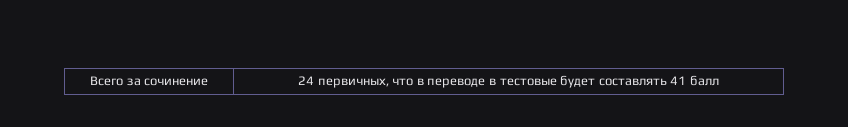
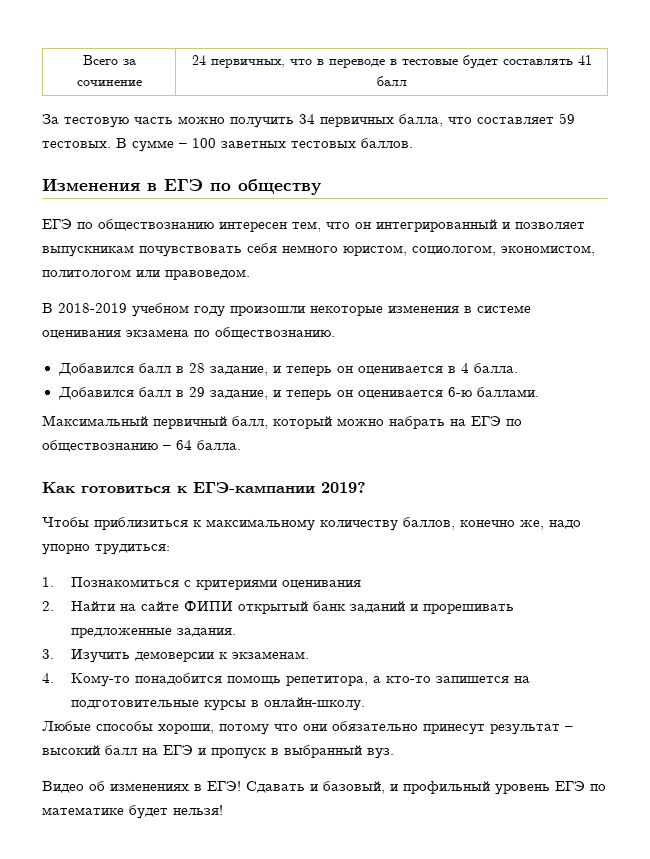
(719, 80) none -> [42,113,575,128] [42,138,413,152] [42,178,321,195] [42,219,585,232] [42,243,595,257] [42,269,250,280] [42,303,531,317] [42,327,335,339] [57,363,518,376] [57,387,539,400] [42,415,522,429] [42,440,241,452] [42,482,366,494] [42,517,581,531] [42,544,170,555] [42,577,361,590] [42,601,514,614] [70,628,236,638] [42,649,309,663] [42,673,530,687] [70,697,365,711] [42,721,573,735] [42,745,394,759] [42,781,606,795] [42,805,223,819] // За тестовую часть можно получить 34 первичных балла, что составляет 59 тестовых. В сумме – 100 заветных тестовых баллов. // Изменения в ЕГЭ по обществу // ЕГЭ по обществознанию интересен тем, что он интегрированный и позволяет выпускникам почувствовать себя немного юристом, социологом, экономистом, политологом или правоведом. // В 2018-2019 учебном году произошли некоторые изменения в системе оценивания экзамена по обществознанию. // Добавился балл в 28 задание, и теперь он оценивается в 4 балла. // Добавился балл в 29 задание, и теперь он оценивается 6-ю баллами. // Максимальный первичный балл, который можно набрать на ЕГЭ по обществознанию – 64 балла. // Как готовиться к ЕГЭ-кампании 2019? // Чтобы приблизиться к максимальному количеству баллов, конечно же, надо упорно трудиться: // 1. Познакомиться с критериями оценивания // 2. Найти на сайте ФИПИ открытый банк заданий и прорешивать предложенные задания. // 3. Изучить демоверсии к экзаменам. // 4. Кому-то понадобится помощь репетитора, а кто-то запишется на подготовительные курсы в онлайн-школу. // Любые способы хороши, потому что они обязательно принесут результат – высокий балл на ЕГЭ и пропуск в выбранный вуз. // Видео об изменениях в ЕГЭ! Сдавать и базовый, и профильный уровень ЕГЭ по математике будет нельзя!

